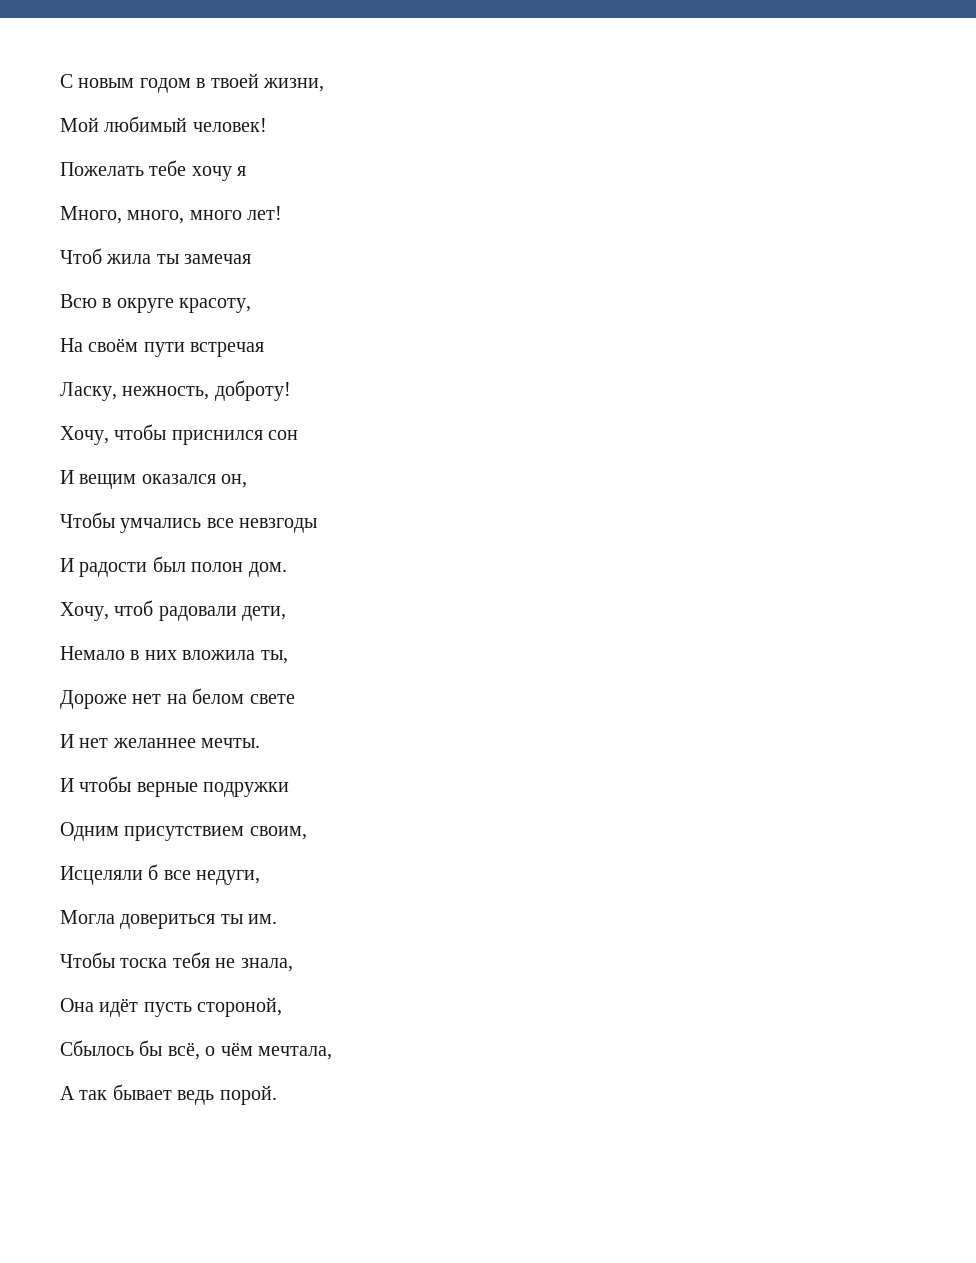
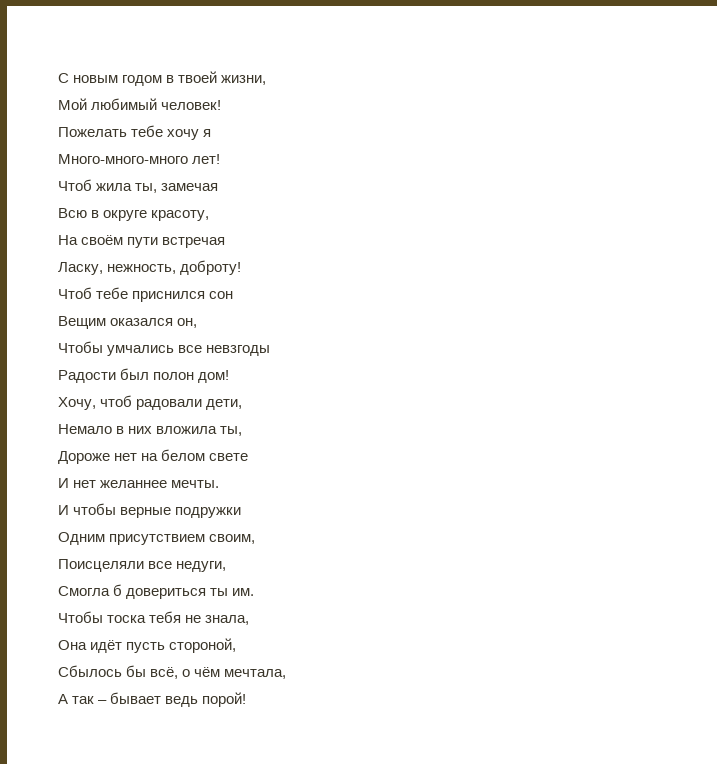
[60,206,242,224] Много, много, много -> [58,154,188,164] Много-много-много
[156,254,179,264] ты -> [135,183,158,193] ты,
[60,424,167,445] Хочу, чтобы -> [58,287,129,299] Чтоб тебе
[60,470,137,489] И вещим -> [58,316,106,329] Вещим
[60,558,148,577] И радости -> [58,370,116,383] Радости
[248,562,287,577] дом. -> [198,370,230,383] дом!
[60,864,159,885] Исцеляли б -> [58,559,144,572] Поисцеляли
[60,910,115,924] Могла -> [58,584,123,596] Смогла б
(108, 1095) none -> [98,700,108,704] –
[219,1085,277,1105] порой. -> [202,692,247,707] порой!

